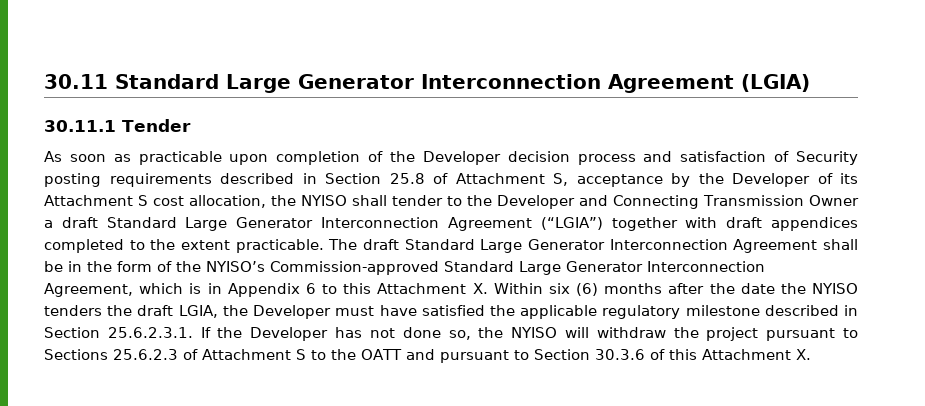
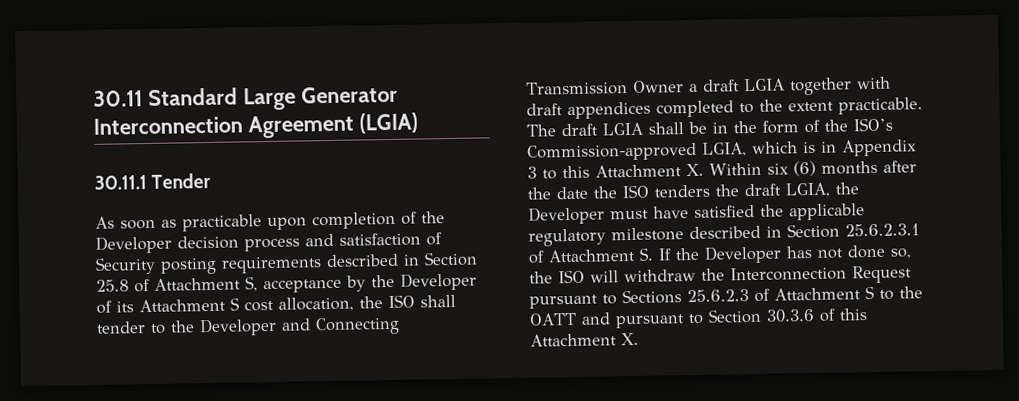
[301,195,348,206] NYISO -> [388,294,415,309] ISO
[106,217,603,231] Standard Large Generator Interconnection Agreement (“LGIA”) -> [743,78,785,92] LGIA
[404,239,818,253] Standard Large Generator Interconnection Agreement -> [602,122,643,136] LGIA
[206,261,765,275] [44,283,133,297] NYISO’s Commission-approved Standard Large Generator Interconnection Agreement, -> [853,117,893,132] [527,142,747,162] ISO’s Commission-approved LGIA,
[305,283,316,294] 6 -> [527,166,537,179] 3
[811,283,858,294] NYISO -> [622,184,649,199] ISO
[107,327,193,338] 25.6.2.3.1. -> [845,223,920,237] [528,247,654,264] 25.6.2.3.1 of Attachment S.
[511,327,558,338] NYISO -> [558,269,585,284] ISO
[706,327,759,341] project -> [730,265,912,284] Interconnection Request

